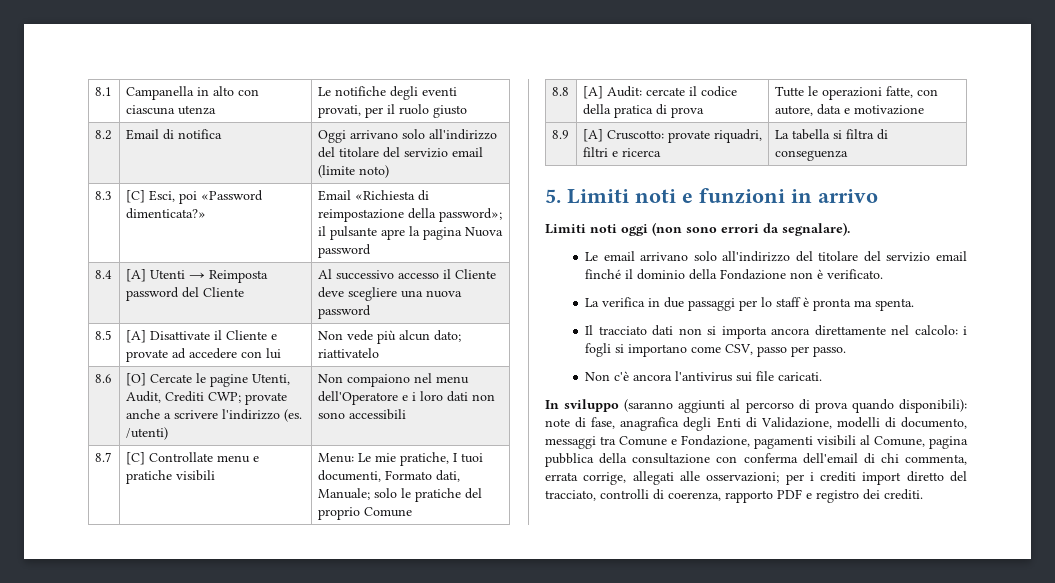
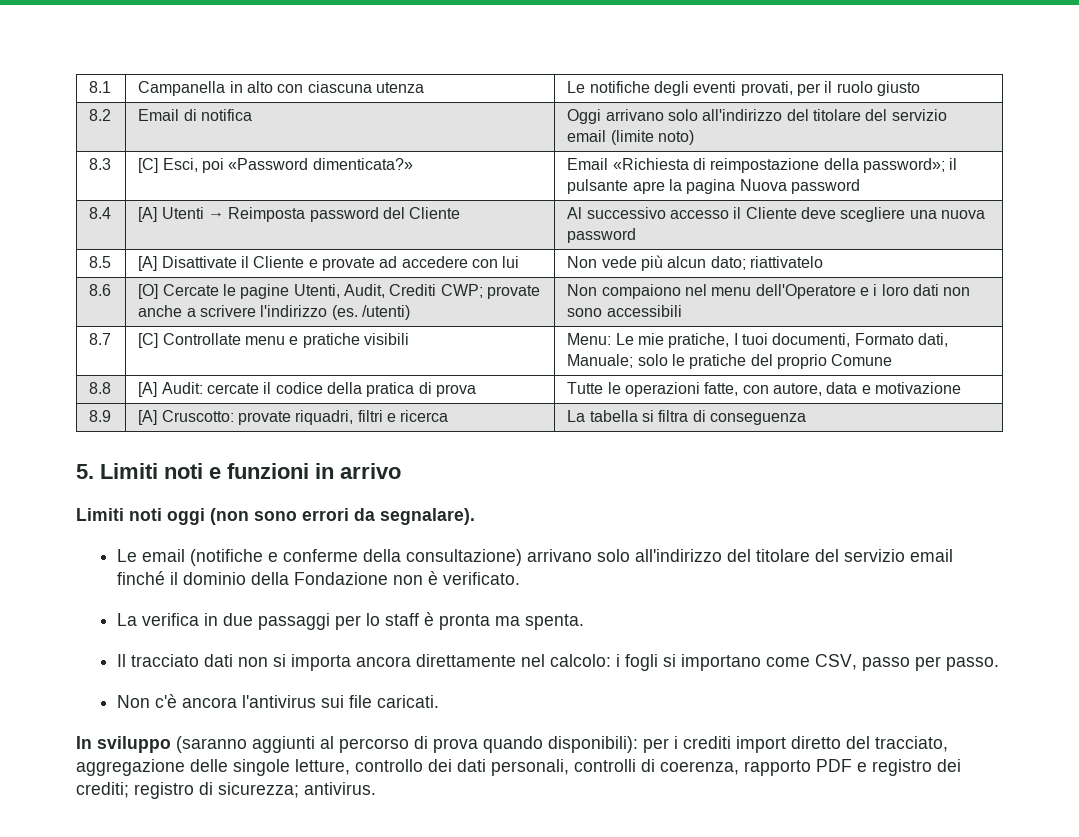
(635, 256) none -> [189,549,522,566] (notifiche e conferme della consultazione)
[545,417,967,431] [545,435,968,449] [545,453,967,467] [545,471,780,485] note di fase, anagrafica degli Enti di Validazione, modelli di documento, messaggi tra Comune e Fondazione, pagamenti visibili al Comune, pagina pubblica della consultazione con conferma dell'email di chi commenta, errata corrige, allegati alle osservazioni; -> (638, 744) none
(596, 495) none -> [76,759,569,776] aggregazione delle singole letture, controllo dei dati personali,
[884,489,923,500] crediti. -> [76,782,376,799] crediti; registro di sicurezza; antivirus.

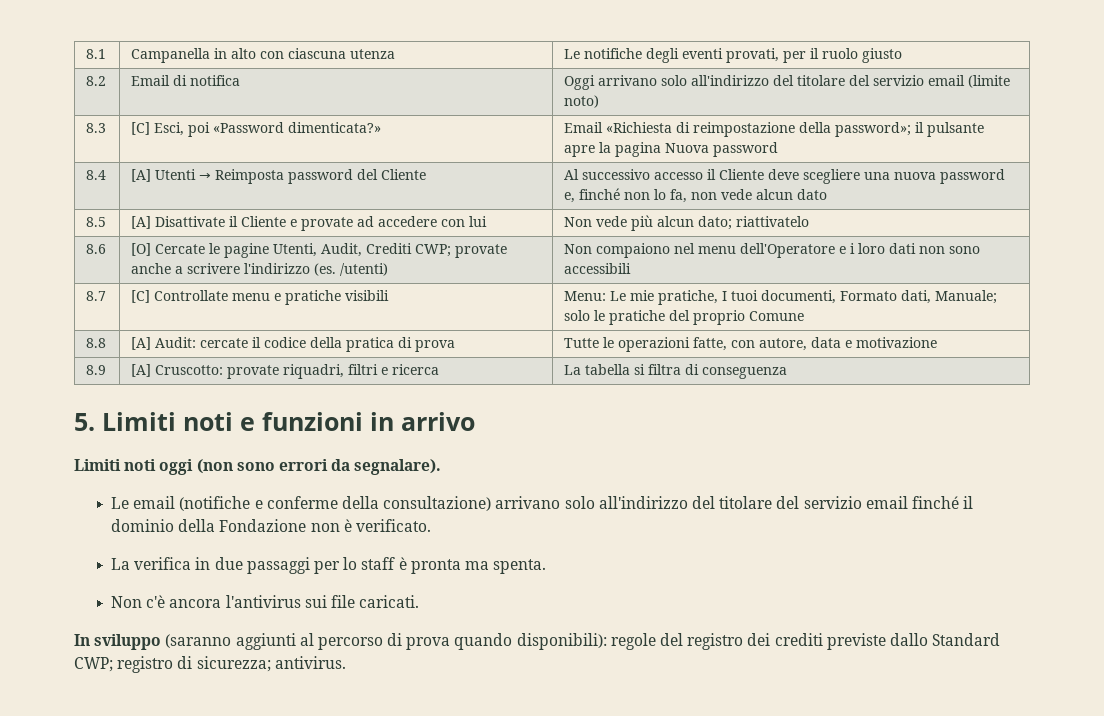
(637, 235) none -> [564,188,828,203] e, finché non lo fa, non vede alcun dato
[116,654,999,671] // Il tracciato dati non si importa ancora direttamente nel calcolo: i fogli si importano come CSV, passo per passo. -> (547, 566) none
[643,736,948,753] [76,759,961,776] [76,782,129,798] per i crediti import diretto del tracciato, aggregazione delle singole letture, controllo dei dati personali, controlli di coerenza, rapporto PDF e registro dei crediti; -> [610,633,1001,650] [74,657,113,672] regole del registro dei crediti previste dallo Standard CWP;

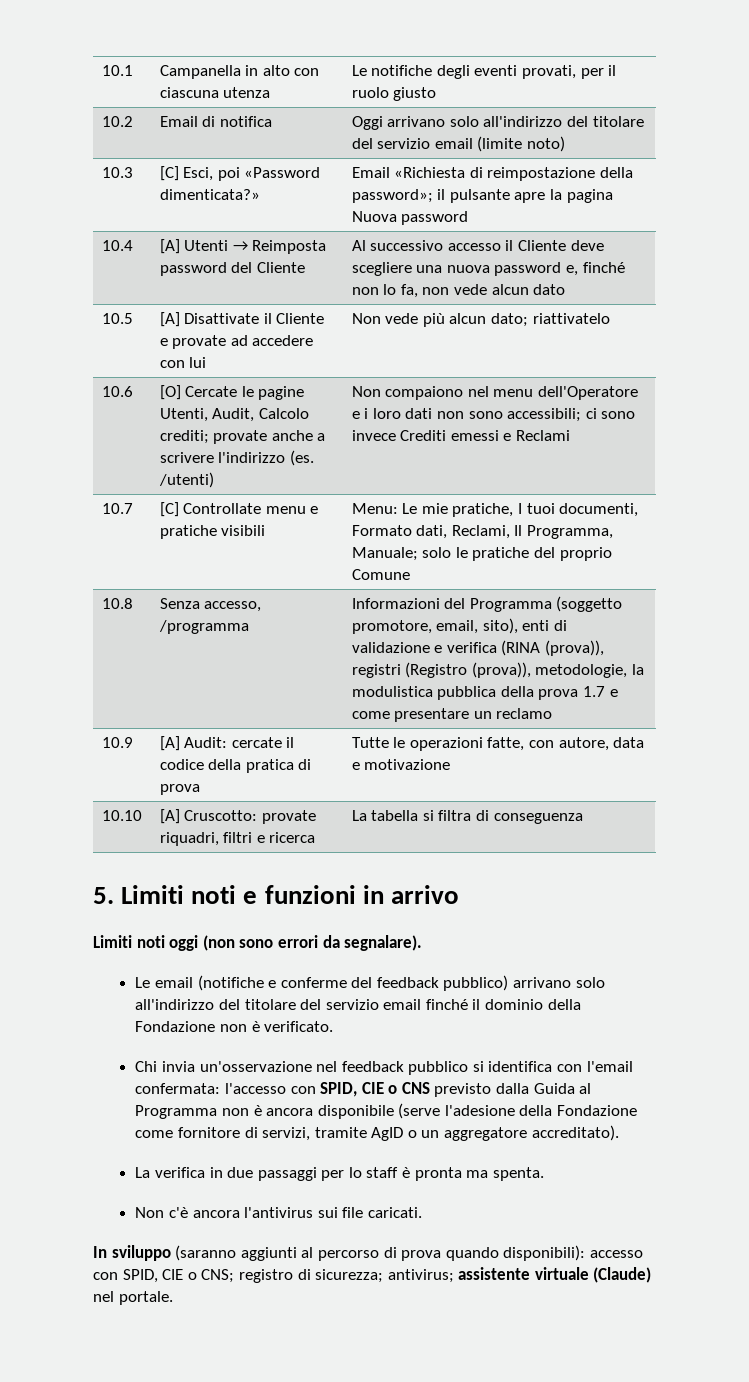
[86,49,107,59] 8.1 -> [101,65,133,76] 10.1
[86,76,107,86] 8.2 -> [101,116,133,127] 10.2
[86,123,107,133] 8.3 -> [101,167,133,178] 10.3
[86,170,107,180] 8.4 -> [101,240,133,251] 10.4
[86,217,107,227] 8.5 -> [101,313,133,324] 10.5
[86,244,107,254] 8.6 -> [101,386,133,397] 10.6
[366,243,452,257] Crediti CWP; -> [258,408,309,419] [159,430,209,444] Calcolo crediti;
[564,263,632,274] [86,291,107,301] accessibili // 8.7 -> [507,408,636,422] [351,430,570,441] [101,503,133,514] accessibili; ci sono invece Crediti emessi e Reclami // 10.7
(932, 297) none -> [451,525,613,539] Reclami, Il Programma,
[86,338,107,348] 8.8 -> [101,598,133,609] [159,598,262,612] [158,620,249,634] [351,596,623,612] [351,618,567,634] [351,640,604,656] [351,662,644,678] [351,686,618,700] [351,708,553,722] [101,737,133,748] 10.8 | Senza accesso, /programma | Informazioni del Programma (soggetto promotore, email, sito), enti di validazione e verifica (RINA (prova)), registri (Registro (prova)), metodologie, la modulistica pubblica della prova 1.7 e come presentare un reclamo // 10.9
[86,365,107,375] 8.9 -> [101,810,142,821] 10.10
[342,496,492,511] della consultazione) -> [351,975,509,991] del feedback pubblico)
(432, 525) none -> [135,1061,633,1075] [135,1082,592,1097] [135,1103,638,1119] [135,1125,619,1141] // Chi invia un'osservazione nel feedback pubblico si identifica con l'email confermata: l'accesso con SPID, CIE o CNS previsto dalla Guida al Programma non è ancora disponibile (serve l'adesione della Fondazione come fornitore di servizi, tramite AgID o un aggregatore accreditato).
[610,633,1001,650] [74,656,346,673] regole del registro dei crediti previste dallo Standard CWP; registro di sicurezza; antivirus. -> [589,1250,643,1258] [93,1267,652,1283] [93,1291,173,1305] accesso con SPID, CIE o CNS; registro di sicurezza; antivirus; assistente virtuale (Claude) nel portale.

